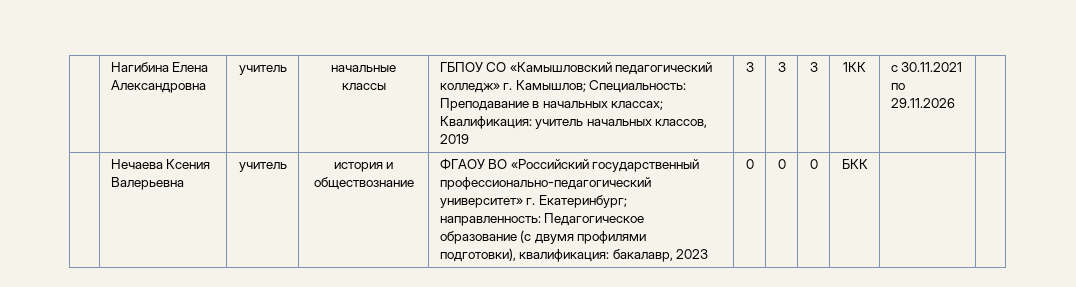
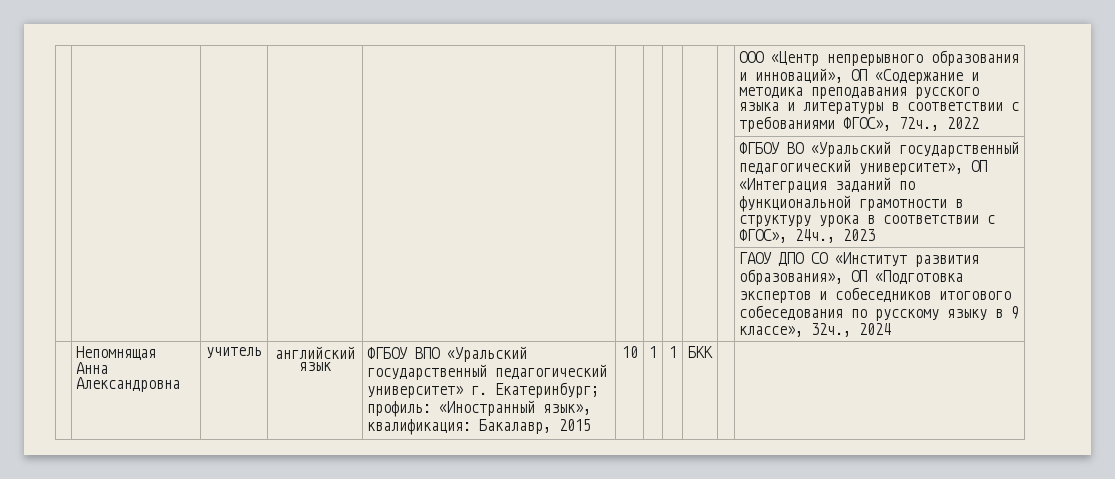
[110,62,209,72] [110,80,206,93] [238,65,287,75] [331,65,396,72] [341,83,386,90] [439,62,713,75] [439,80,687,93] [439,98,664,111] [439,116,708,129] [439,134,469,144] [745,62,754,72] [777,62,786,72] [809,62,818,72] [843,62,866,72] [890,62,963,72] [890,83,905,90] [890,98,955,108] [110,159,211,169] [110,177,184,190] [238,162,287,172] [333,162,394,172] [313,177,414,190] [439,158,700,172] [439,177,651,190] [439,195,627,208] [439,213,645,226] [439,230,647,244] [439,248,709,262] [745,159,754,169] [777,159,786,169] [809,159,818,169] | Нагибина Елена Александровна | учитель | начальные классы | ГБПОУ СО «Камышловский педагогический колледж» г. Камышлов; Специальность: Преподавание в начальных классах; Квалификация: учитель начальных классов, 2019 | 3 | 3 | 3 | 1КК | с 30.11.2021 по 29.11.2026 | // | Нечаева Ксения Валерьевна | учитель | история и обществознание | ФГАОУ ВО «Российский государственный профессионально-педагогический университет» г. Екатеринбург; направленность: Педагогическое образование (с двумя профилями подготовки), квалификация: бакалавр, 2023 | 0 | 0 | 0 -> [739,50,1020,66] [739,68,980,84] [739,87,980,99] [739,102,1020,114] [739,116,980,132] [739,141,1020,157] [739,159,988,175] [739,177,916,193] [739,195,964,212] [739,215,996,227] [739,229,876,243] [739,252,980,267] [739,269,964,285] [739,287,1012,303] [739,305,1020,321] [739,323,892,337] [76,346,157,360] [76,362,109,374] [76,377,181,392] [206,347,262,359] [275,346,355,359] [299,362,331,371] [367,346,528,362] [367,364,608,380] [367,382,600,398] [367,400,592,417] [367,419,592,435] [621,346,638,358] [649,346,657,358] [668,346,677,358] | | | | | | | | | | ООО «Центр непрерывного образования и инноваций», ОП «Содержание и методика преподавания русского языка и литературы в соответствии с требованиями ФГОС», 72ч., 2022 // | | | | | | | | | | ФГБОУ ВО «Уральский государственный педагогический университет», ОП «Интеграция заданий по функциональной грамотности в структуру урока в соответствии с ФГОС», 24ч., 2023 // | | | | | | | | | | ГАОУ ДПО СО «Институт развития образования», ОП «Подготовка экспертов и собеседников итогового собеседования по русскому языку в 9 классе», 32ч., 2024 // | Непомнящая Анна Александровна | учитель | английский язык | ФГБОУ ВПО «Уральский государственный педагогический университет» г. Екатеринбург; профиль: «Иностранный язык», квалификация: Бакалавр, 2015 | 10 | 1 | 1

